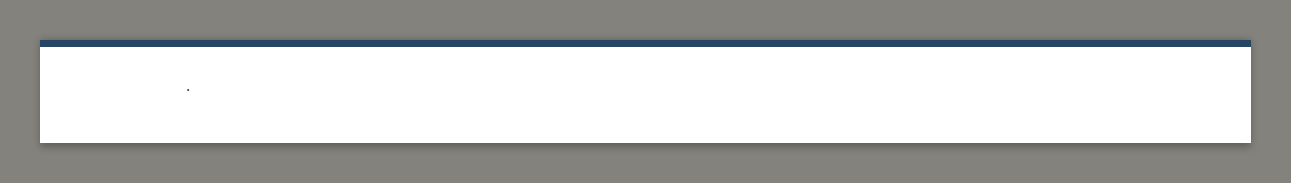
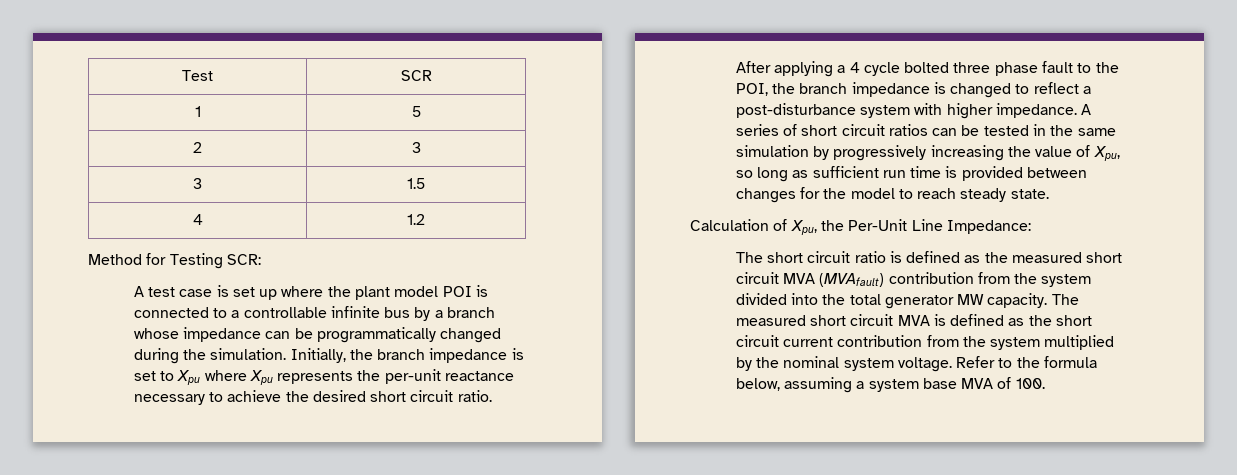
[185,89,190,91] . -> [182,70,213,81] [400,70,432,81] [194,106,201,117] [411,106,421,117] [193,142,202,153] [411,142,421,153] [193,178,202,189] [407,178,425,189] [192,214,203,225] [407,214,425,225] [88,253,261,269] [133,285,489,300] [133,306,496,321] [133,327,502,343] [133,348,524,364] [133,369,515,385] [133,390,492,405] [735,61,1119,77] [735,82,1092,98] [735,103,1092,119] [735,124,1116,136] [735,145,1120,161] [735,166,1088,182] [735,187,1049,203] [690,219,1031,235] [735,251,1123,263] [735,272,1092,287] [735,293,1079,309] [735,314,1093,326] [735,335,1115,350] [735,356,1098,372] [735,377,1045,393] Test | SCR // 1 | 5 // 2 | 3 // 3 | 1.5 // 4 | 1.2 // Method for Testing SCR: // A test case is set up where the plant model POI is connected to a controllable infinite bus by a branch whose impedance can be programmatically changed during the simulation. Initially, the branch impedance is set to Xpu where Xpu represents the per-unit reactance necessary to achieve the desired short circuit ratio. After applying a 4 cycle bolted three phase fault to the POI, the branch impedance is changed to reflect a post-disturbance system with higher impedance. A series of short circuit ratios can be tested in the same simulation by progressively increasing the value of Xpu, so long as sufficient run time is provided between changes for the model to reach steady state. // Calculation of Xpu, the Per-Unit Line Impedance: // The short circuit ratio is defined as the measured short circuit MVA (MVAfault) contribution from the system divided into the total generator MW capacity. The measured short circuit MVA is defined as the short circuit current contribution from the system multiplied by the nominal system voltage. Refer to the formula below, assuming a system base MVA of 100.

